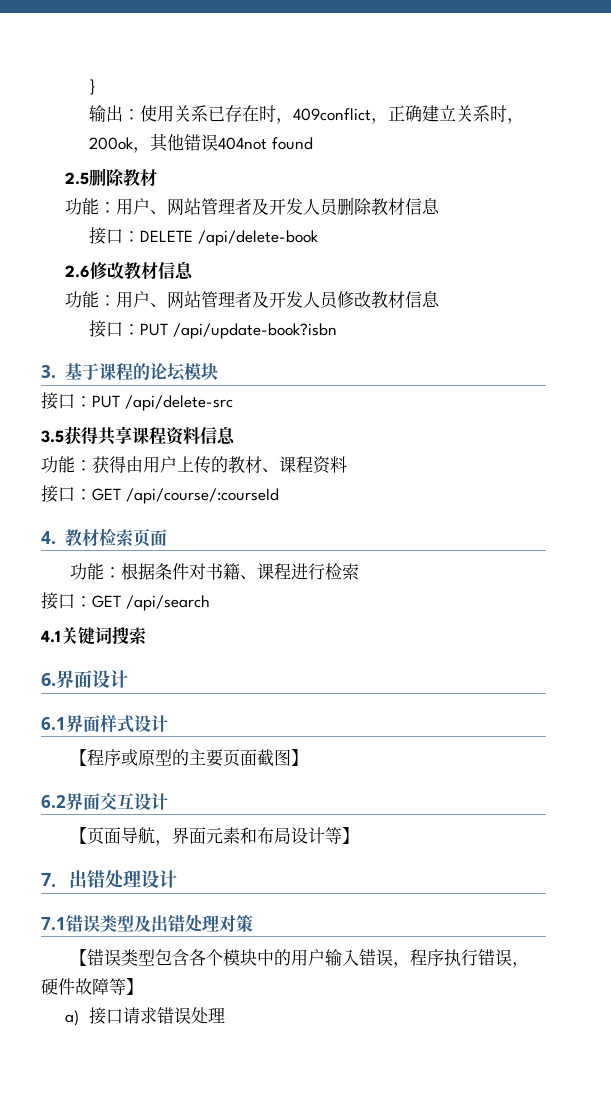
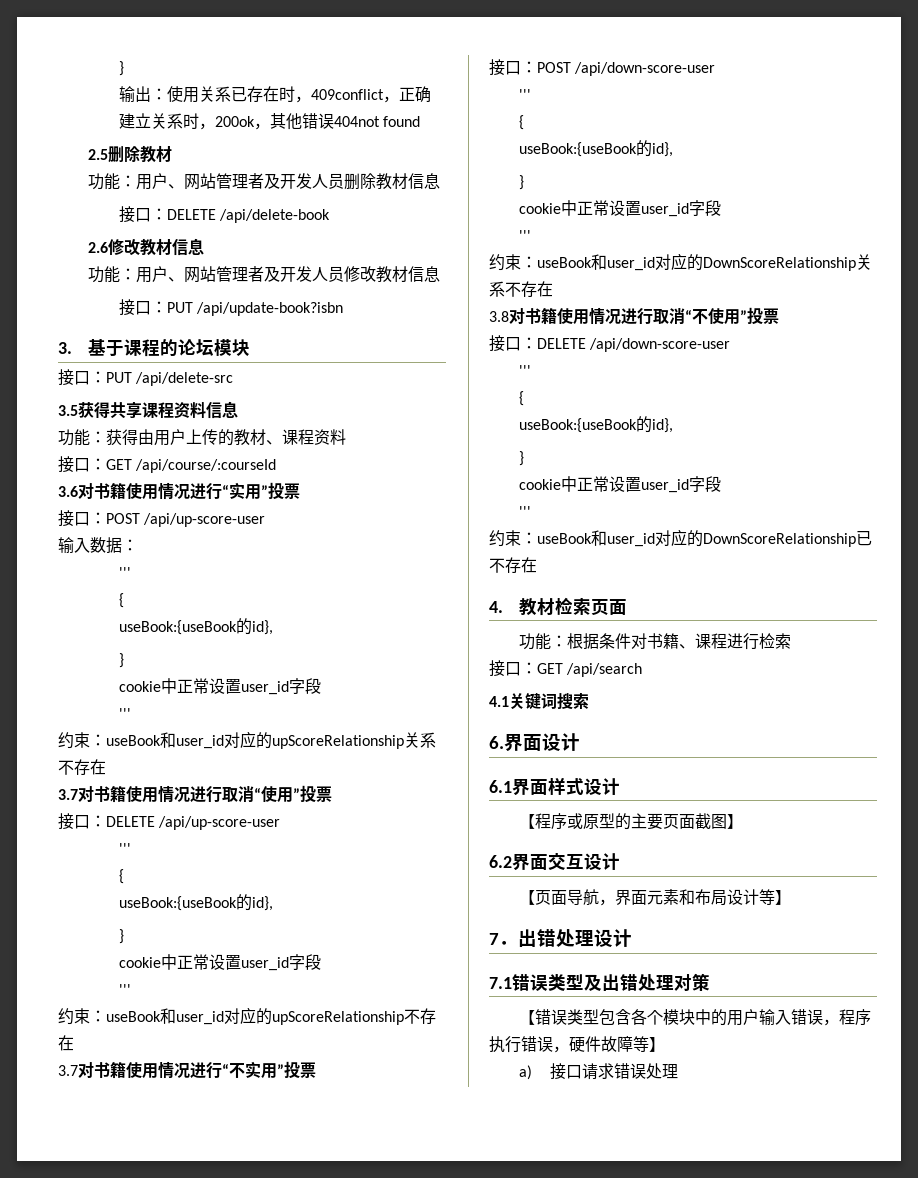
(279, 496) none -> [58,482,300,500] [58,510,266,527] [58,537,138,554] [118,567,131,578] [118,593,124,608] [118,618,273,635] [118,653,124,668] [118,678,321,695] [118,708,131,719] [58,731,436,749] [58,759,106,775] [58,785,332,803] [58,813,281,830] [118,843,131,854] [118,869,124,884] [118,894,273,911] [118,929,124,944] [118,954,321,971] [118,984,131,995] [58,1007,436,1025] [58,1035,74,1051] [58,1061,316,1079] [489,59,716,76] [519,89,532,100] [519,115,525,130] [519,140,674,157] [519,175,525,190] [519,200,722,217] [519,230,532,241] [489,253,872,271] [489,281,553,297] [489,307,779,325] [489,335,731,352] [519,365,532,376] [519,391,525,406] [519,416,674,433] [519,451,525,466] [519,476,722,493] [519,506,532,517] [489,529,872,547] [489,557,537,573] // 3.6对书籍使用情况进行“实用”投票 // 接口：POST /api/up-score-user // 输入数据： // ''' // { // useBook:{useBook的id}, // } // cookie中正常设置user_id字段 // ''' // 约束：useBook和user_id对应的upScoreRelationship关系不存在 // 3.7对书籍使用情况进行取消“使用”投票 // 接口：DELETE /api/up-score-user // ''' // { // useBook:{useBook的id}, // } // cookie中正常设置user_id字段 // ''' // 约束：useBook和user_id对应的upScoreRelationship不存在 // 3.7对书籍使用情况进行“不实用”投票 // 接口：POST /api/down-score-user // ''' // { // useBook:{useBook的id}, // } // cookie中正常设置user_id字段 // ''' // 约束：useBook和user_id对应的DownScoreRelationship关系不存在 // 3.8对书籍使用情况进行取消“不使用”投票 // 接口：DELETE /api/down-score-user // ''' // { // useBook:{useBook的id}, // } // cookie中正常设置user_id字段 // ''' // 约束：useBook和user_id对应的DownScoreRelationship已不存在

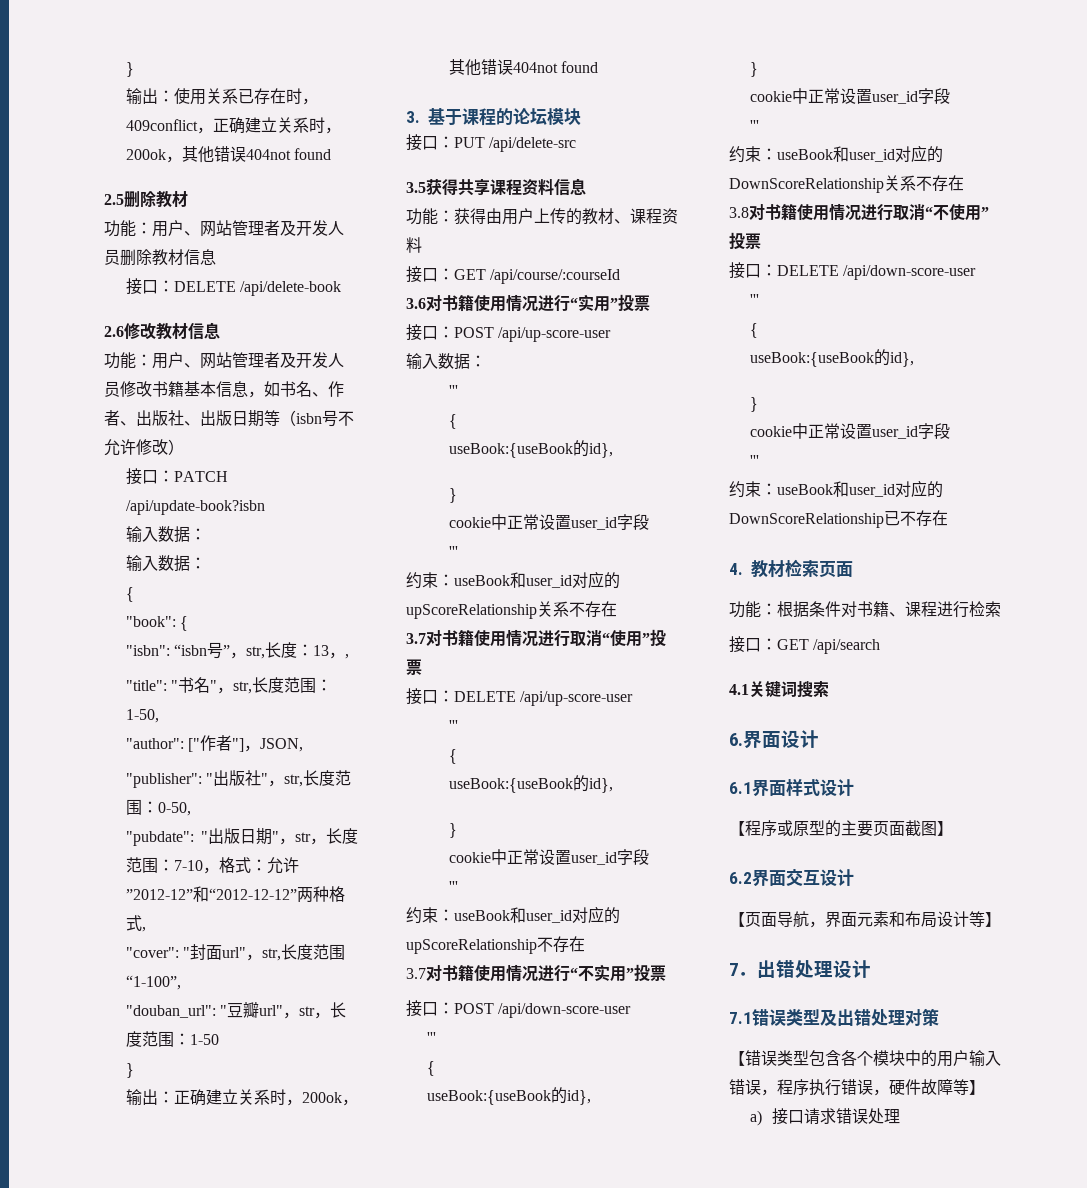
[376,266,441,283] [118,299,193,316] 教材信息 // 接口：PUT -> [152,381,345,398] [104,410,355,427] [104,439,185,456] [125,468,228,485] 书籍基本信息，如书名、作者、出版社、出版日期等（isbn号不允许修改） // 接口：PATCH
(344, 309) none -> [125,526,206,543] [125,555,206,572] [125,587,134,602] [125,616,189,631] [125,642,350,659] [125,677,333,694] [125,709,159,723] [125,735,304,752] [125,770,352,788] [125,799,191,816] [125,828,358,846] [125,857,299,874] [125,886,345,902] [125,915,146,932] [125,944,346,961] [125,975,181,990] [125,1002,347,1019] [125,1031,219,1047] [125,1063,134,1078] [125,1089,358,1106] [448,59,599,76] // 输入数据： // 输入数据： // { // "book": { // "isbn": “isbn号”，str,长度：13，, // "title": "书名"，str,长度范围：1-50, // "author": ["作者"]，JSON, // "publisher": "出版社"，str,长度范围：0-50, // "pubdate": "出版日期"，str，长度范围：7-10，格式：允许”2012-12”和“2012-12-12”两种格式, // "cover": "封面url"，str,长度范围“1-100”, // "douban_url": "豆瓣url"，str，长度范围：1-50 // } // 输出：正确建立关系时，200ok，其他错误404not found

